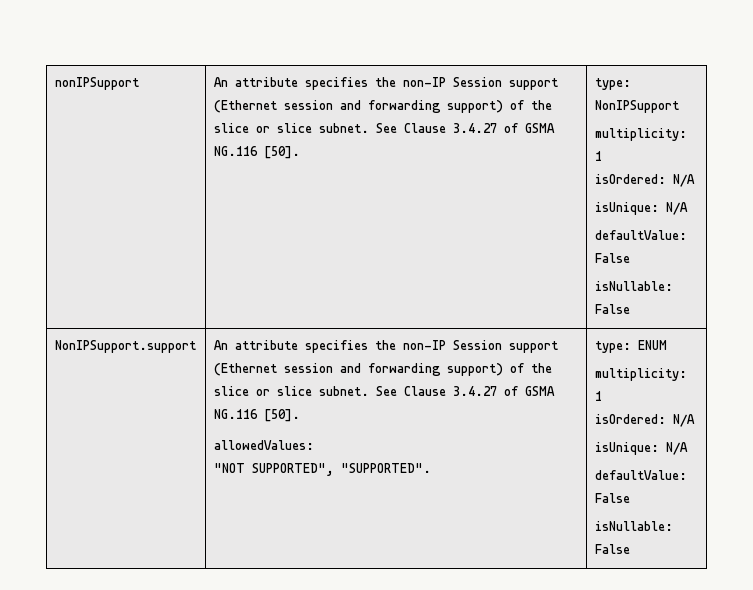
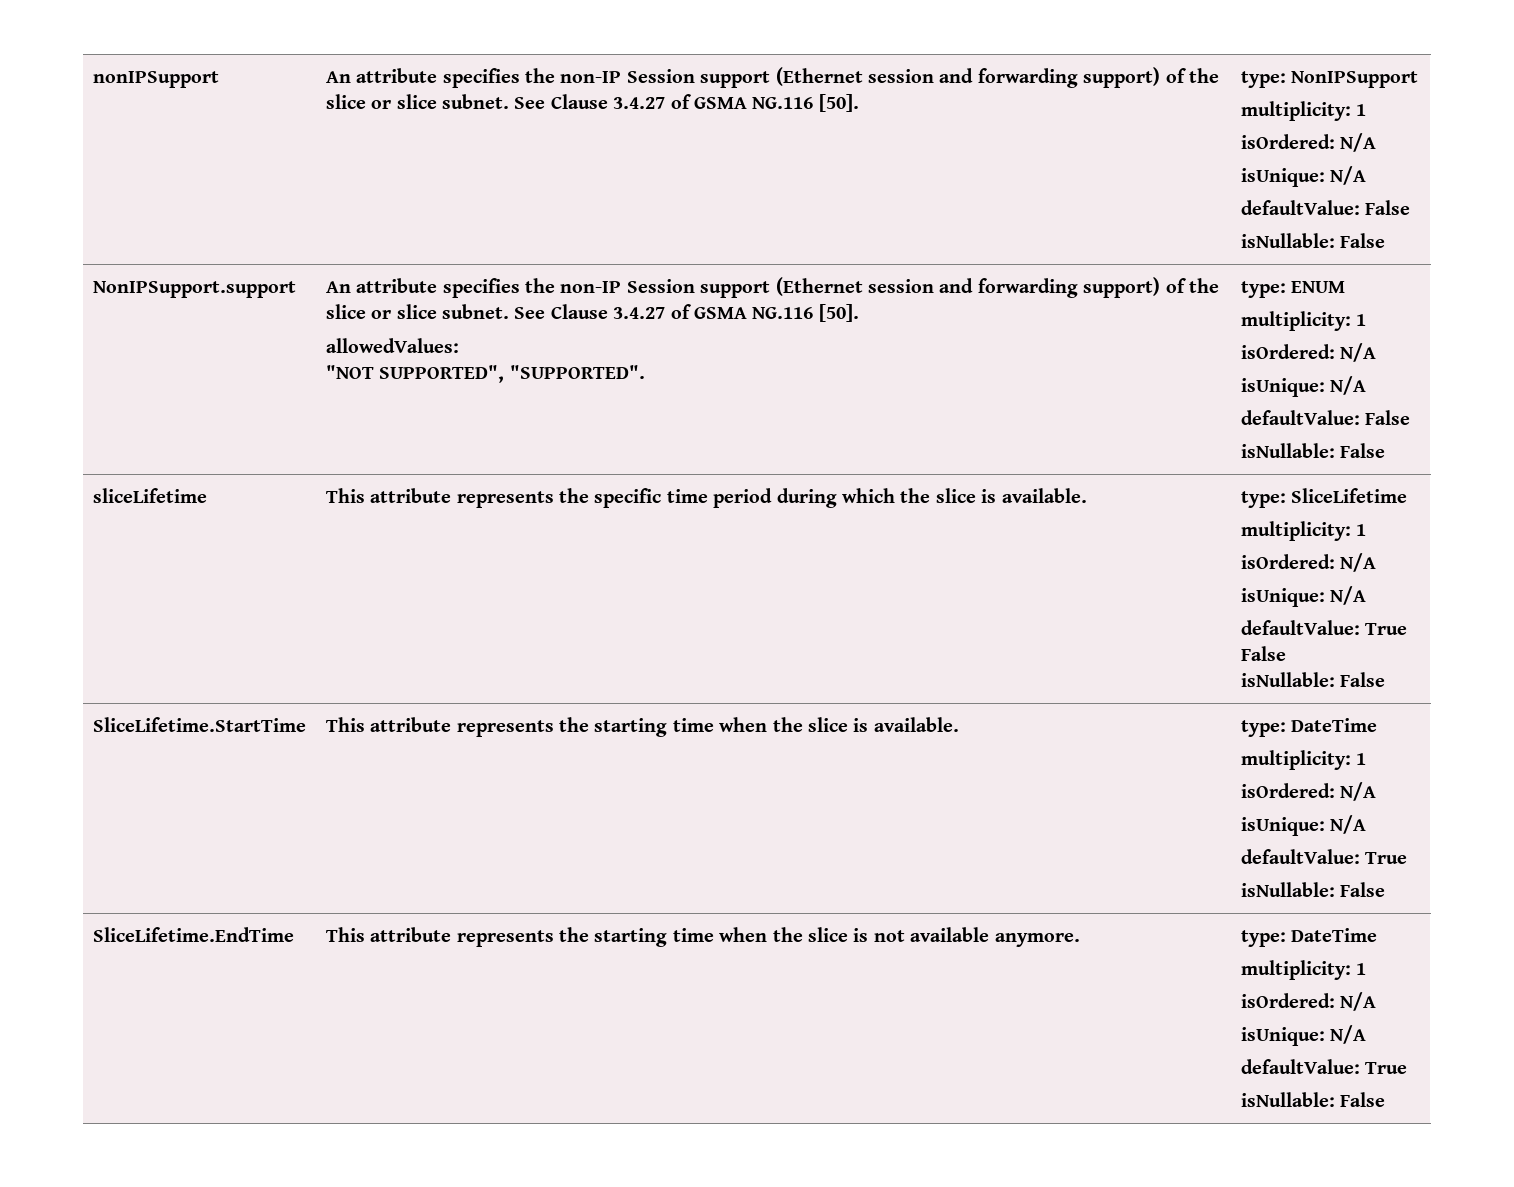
(630, 549) none -> [92,488,207,503] [325,488,1087,508] [1240,488,1408,508] [1240,521,1367,541] [1240,553,1377,572] [1240,586,1367,607] [1240,620,1408,635] [1240,646,1286,661] [1240,672,1386,687] [92,717,306,732] [325,717,959,737] [1240,718,1378,737] [1240,750,1367,770] [1240,782,1377,801] [1240,815,1367,836] [1240,849,1408,864] [1240,882,1386,897] [92,927,294,942] [325,927,1080,947] [1240,928,1378,947] [1240,960,1367,980] [1240,992,1377,1011] [1240,1025,1367,1046] [1240,1059,1408,1074] [1240,1092,1386,1107] // sliceLifetime | This attribute represents the specific time period during which the slice is available. | type: SliceLifetime // multiplicity: 1 // isOrdered: N/A // isUnique: N/A // defaultValue: True False // isNullable: False // SliceLifetime.StartTime | This attribute represents the starting time when the slice is available. | type: DateTime // multiplicity: 1 // isOrdered: N/A // isUnique: N/A // defaultValue: True // isNullable: False // SliceLifetime.EndTime | This attribute represents the starting time when the slice is not available anymore. | type: DateTime // multiplicity: 1 // isOrdered: N/A // isUnique: N/A // defaultValue: True // isNullable: False

